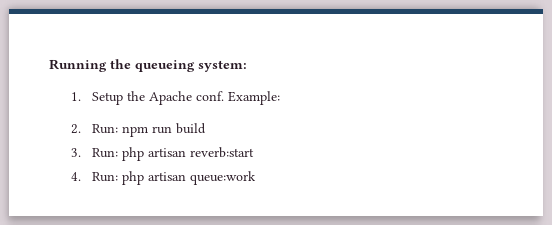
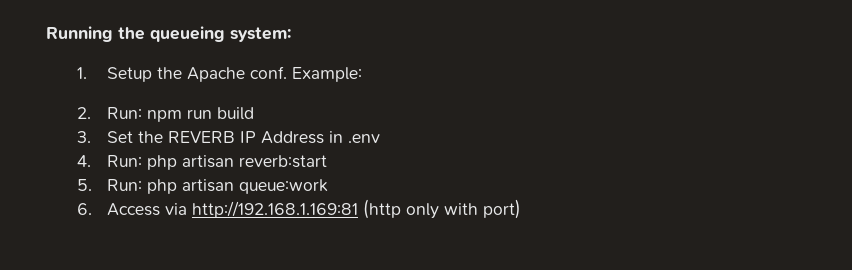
(81, 152) none -> [107,131,381,144] [76,155,91,167] Set the REVERB IP Address in .env // 4.
[70,172,81,181] 4. -> [76,179,92,191] 5.
(257, 178) none -> [76,199,522,219] // 6. Access via http://192.168.1.169:81 (http only with port)

